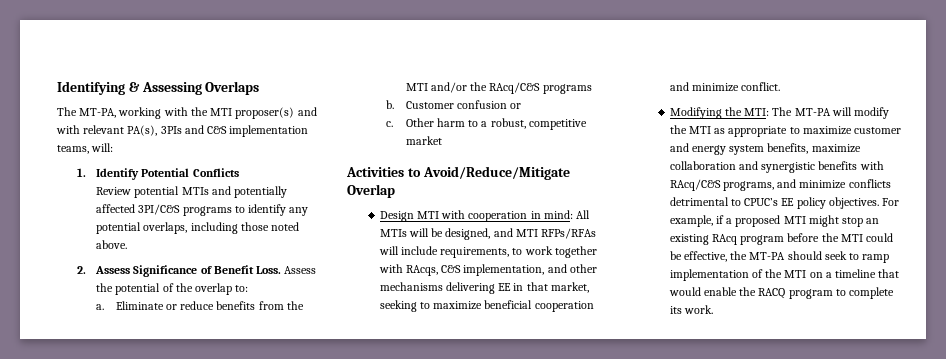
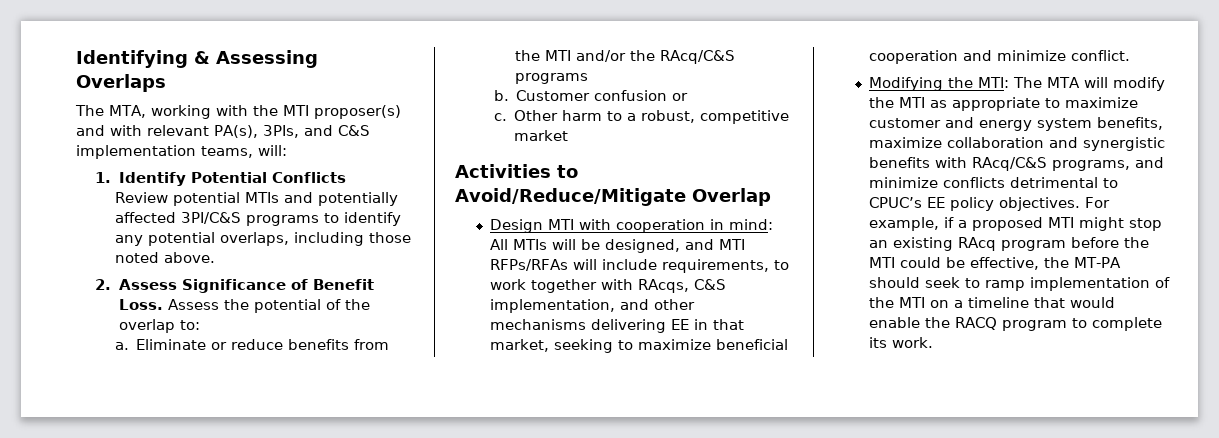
[79,108,117,118] MT-PA, -> [109,105,146,118] MTA,
[160,126,182,134] 3PIs -> [262,125,299,138] 3PIs,
[794,108,831,116] MT-PA -> [1047,77,1081,88] MTA

